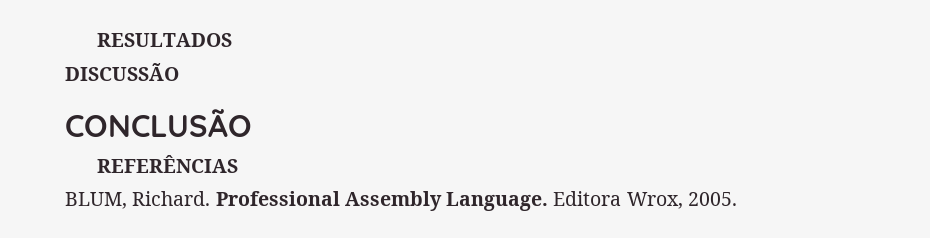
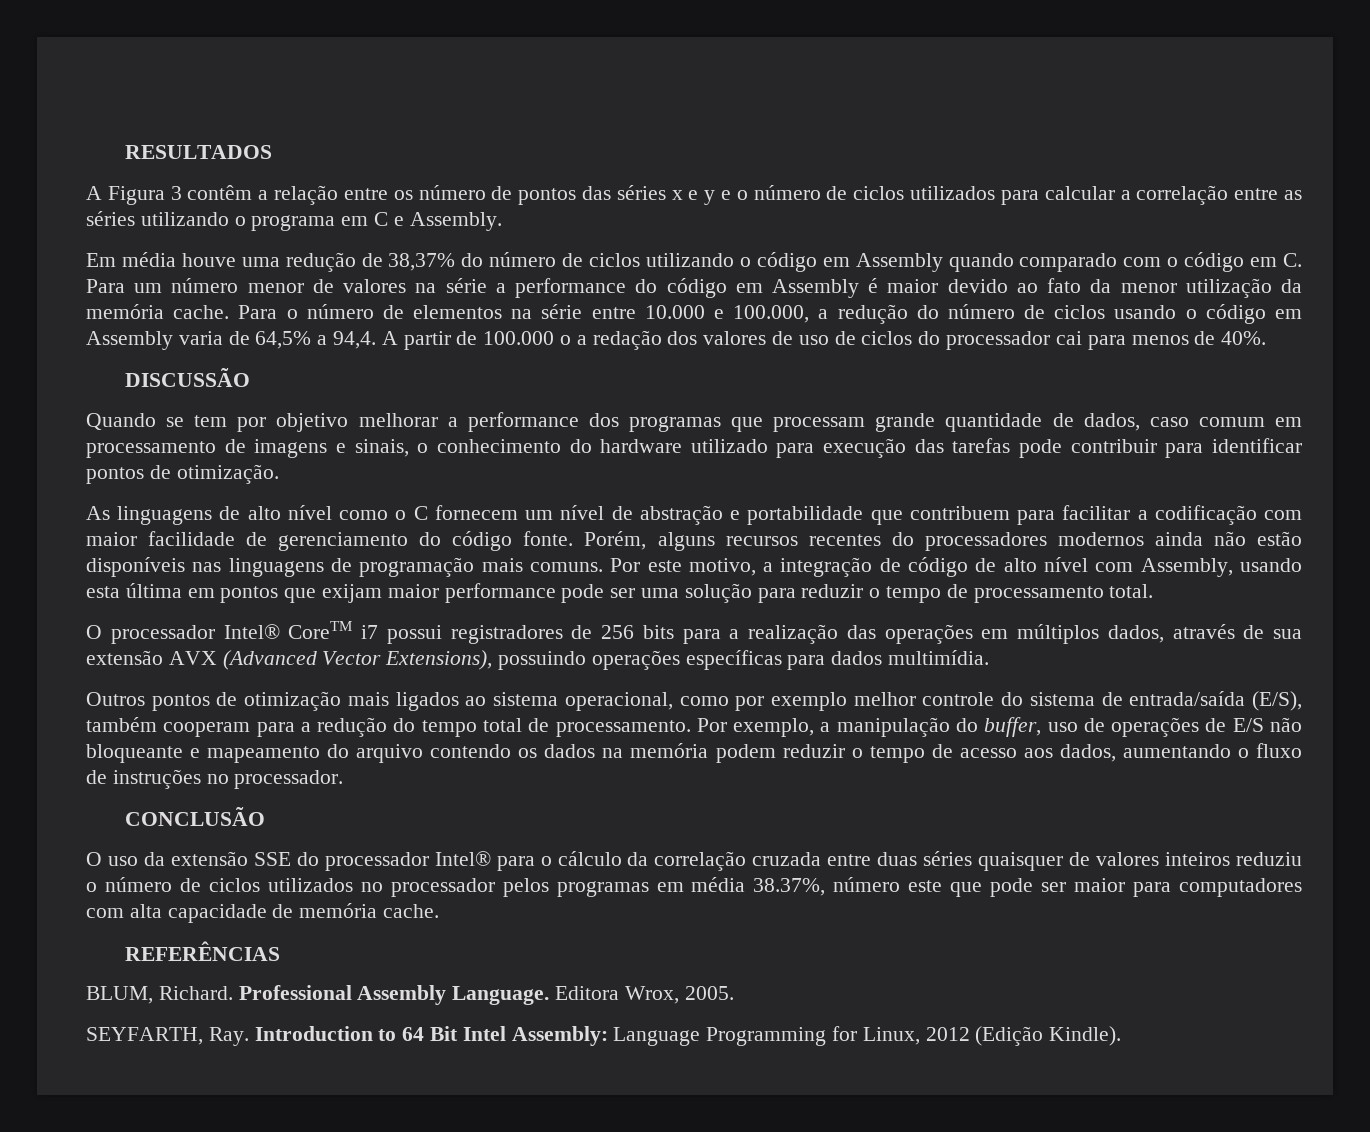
[65,63,179,81] [65,109,252,137] DISCUSSÃO // CONCLUSÃO -> [86,185,1302,205] [86,211,502,231] [86,252,1303,272] [86,278,1303,298] [86,304,1302,324] [86,330,1267,350] [124,368,250,387] [86,412,1302,432] [86,438,1302,458] [86,464,279,484] [86,505,1302,525] [86,531,1302,551] [86,557,1302,577] [86,583,1154,603] [86,621,1302,644] [86,650,990,670] [86,691,1302,711] [86,717,1302,737] [86,743,1302,763] [86,769,344,789] [124,807,265,826] [86,851,1303,871] [86,877,1302,897] [86,903,440,923] A Figura 3 contêm a relação entre os número de pontos das séries x e y e o número de ciclos utilizados para calcular a correlação entre as séries utilizando o programa em C e Assembly. // Em média houve uma redução de 38,37% do número de ciclos utilizando o código em Assembly quando comparado com o código em C. Para um número menor de valores na série a performance do código em Assembly é maior devido ao fato da menor utilização da memória cache. Para o número de elementos na série entre 10.000 e 100.000, a redução do número de ciclos usando o código em Assembly varia de 64,5% a 94,4. A partir de 100.000 o a redação dos valores de uso de ciclos do processador cai para menos de 40%. // DISCUSSÃO // Quando se tem por objetivo melhorar a performance dos programas que processam grande quantidade de dados, caso comum em processamento de imagens e sinais, o conhecimento do hardware utilizado para execução das tarefas pode contribuir para identificar pontos de otimização. // As linguagens de alto nível como o C fornecem um nível de abstração e portabilidade que contribuem para facilitar a codificação com maior facilidade de gerenciamento do código fonte. Porém, alguns recursos recentes do processadores modernos ainda não estão disponíveis nas linguagens de programação mais comuns. Por este motivo, a integração de código de alto nível com Assembly, usando esta última em pontos que exijam maior performance pode ser uma solução para reduzir o tempo de processamento total. // O processador Intel® CoreTM i7 possui registradores de 256 bits para a realização das operações em múltiplos dados, através de sua extensão AVX (Advanced Vector Extensions), possuindo operações específicas para dados multimídia. // Outros pontos de otimização mais ligados ao sistema operacional, como por exemplo melhor controle do sistema de entrada/saída (E/S), também cooperam para a redução do tempo total de processamento. Por exemplo, a manipulação do buffer, uso de operações de E/S não bloqueante e mapeamento do arquivo contendo os dados na memória podem reduzir o tempo de acesso aos dados, aumentando o fluxo de instruções no processador. // CONCLUSÃO // O uso da extensão SSE do processador Intel® para o cálculo da correlação cruzada entre duas séries quaisquer de valores inteiros reduziu o número de ciclos utilizados no processador pelos programas em média 38.37%, número este que pode ser maior para computadores com alta capacidade de memória cache.
(737, 199) none -> [86,1026,1122,1046] // SEYFARTH, Ray. Introduction to 64 Bit Intel Assembly: Language Programming for Linux, 2012 (Edição Kindle).

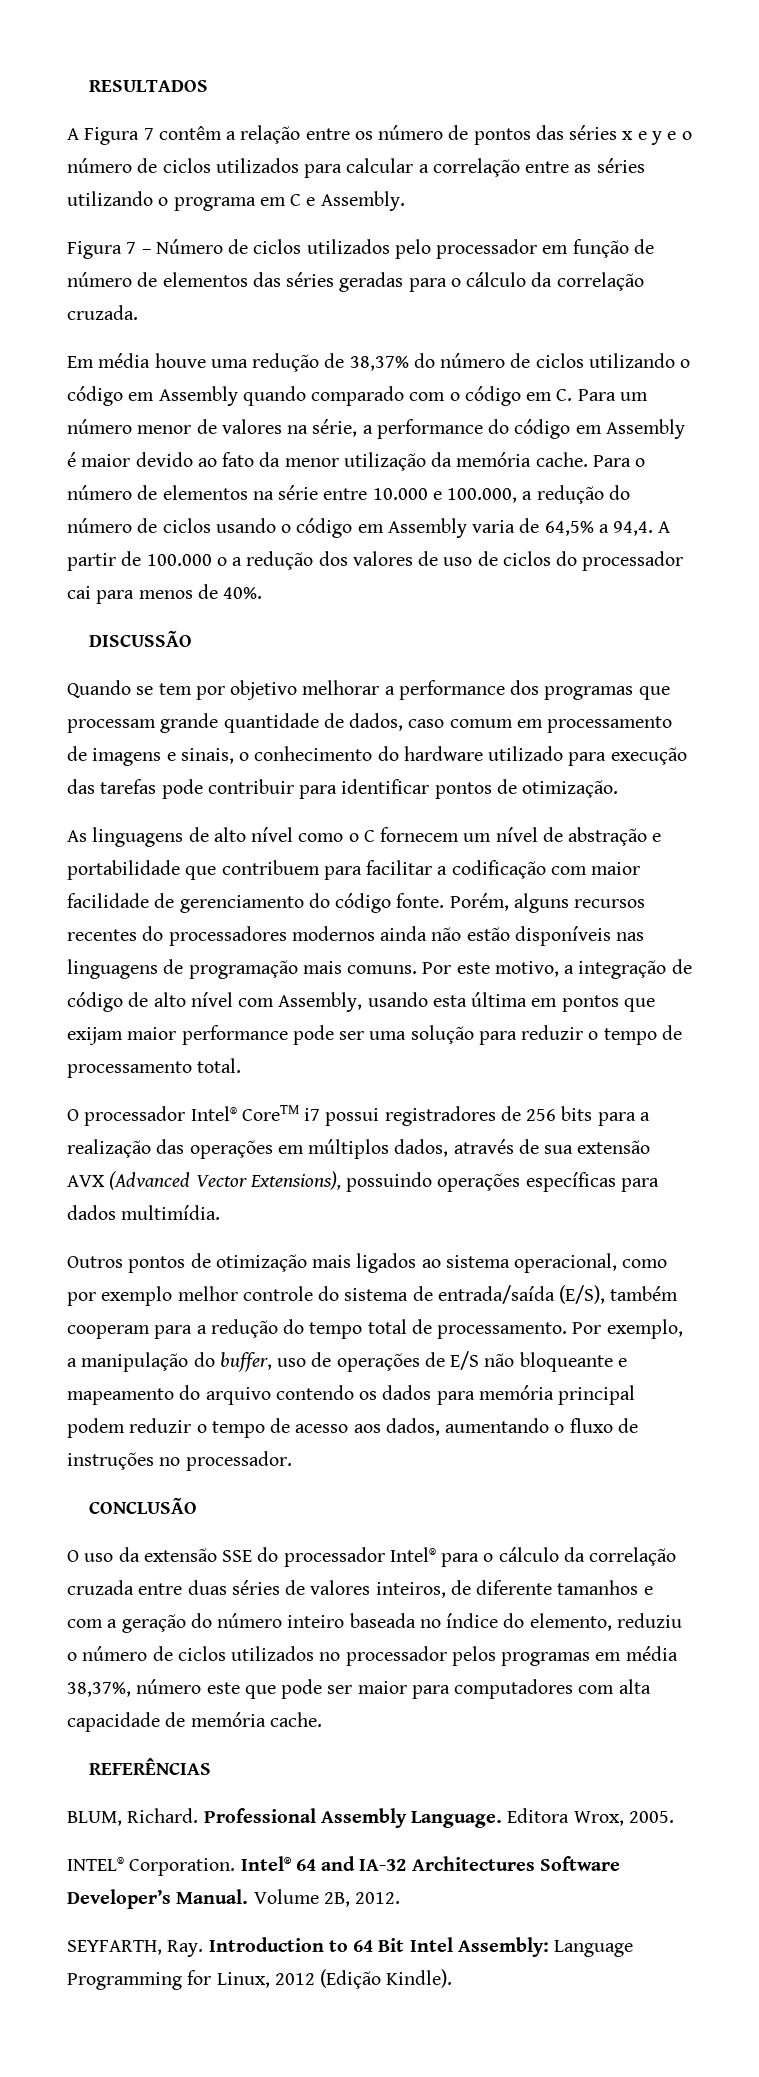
[170,186,182,200] 3 -> [143,128,154,140] 7
(502, 221) none -> [67,239,654,259] [67,272,644,292] [67,305,138,320] // Figura 7 – Número de ciclos utilizados pelo processador em função de número de elementos das séries geradas para o cálculo da correlação cruzada.
[445,278,487,293] série -> [312,419,358,437] série,
[592,330,662,350] redação -> [246,551,314,570] redução
[602,743,709,758] na memória -> [436,1385,636,1405] para memória principal
[978,852,1231,871] quaisquer de valores inteiros -> [285,1580,653,1598] [67,1613,612,1633] de valores inteiros, de diferente tamanhos e com a geração do número inteiro baseada no índice do elemento,
[753,878,826,896] 38.37%, -> [67,1682,131,1697] 38,37%,
(734, 993) none -> [67,1856,620,1876] [67,1889,401,1909] // INTEL® Corporation. Intel® 64 and IA-32 Architectures Software Developer’s Manual. Volume 2B, 2012.

